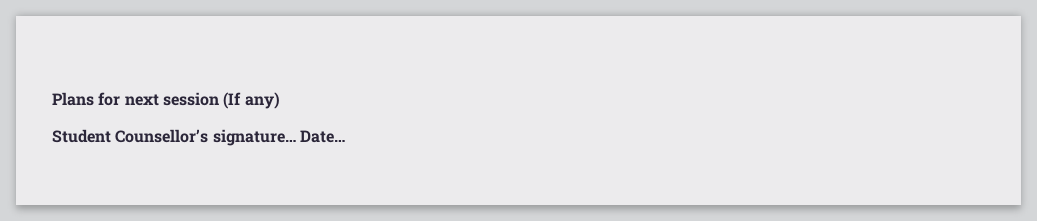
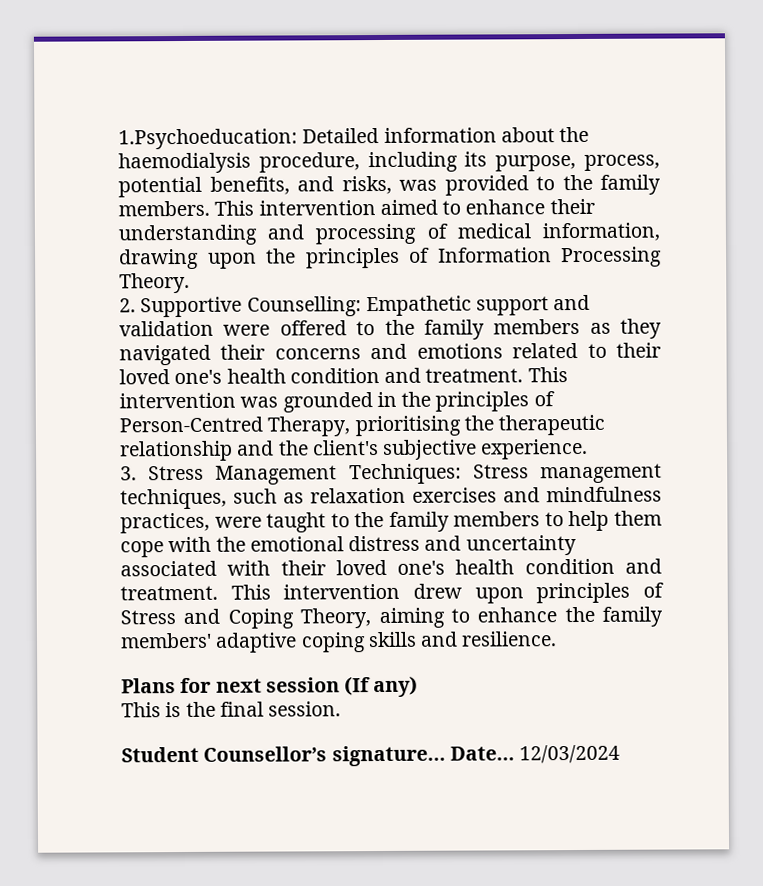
(52, 99) none -> [118,126,590,150] [118,151,660,174] [118,174,661,198] [118,198,595,217] [118,222,660,246] [119,246,662,270] [119,272,190,294] [119,294,591,318] [119,318,662,340] [119,342,661,366] [119,367,568,385] [119,391,555,413] [119,414,606,437] [119,438,589,462] [120,463,662,485] [120,486,662,510] [120,510,662,534] [120,535,577,558] [120,558,662,577] [120,582,664,604] [120,606,663,629] [120,631,558,653] 1.Psychoeducation: Detailed information about the haemodialysis procedure, including its purpose, process, potential benefits, and risks, was provided to the family members. This intervention aimed to enhance their understanding and processing of medical information, drawing upon the principles of Information Processing Theory. // 2. Supportive Counselling: Empathetic support and validation were offered to the family members as they navigated their concerns and emotions related to their loved one's health condition and treatment. This intervention was grounded in the principles of Person-Centred Therapy, prioritising the therapeutic relationship and the client's subjective experience. // 3. Stress Management Techniques: Stress management techniques, such as relaxation exercises and mindfulness practices, were taught to the family members to help them cope with the emotional distress and uncertainty associated with their loved one's health condition and treatment. This intervention drew upon principles of Stress and Coping Theory, aiming to enhance the family members' adaptive coping skills and resilience. //
(280, 100) none -> [121,701,342,718] // This is the final session.
(345, 136) none -> [519,744,621,764] 12/03/2024

